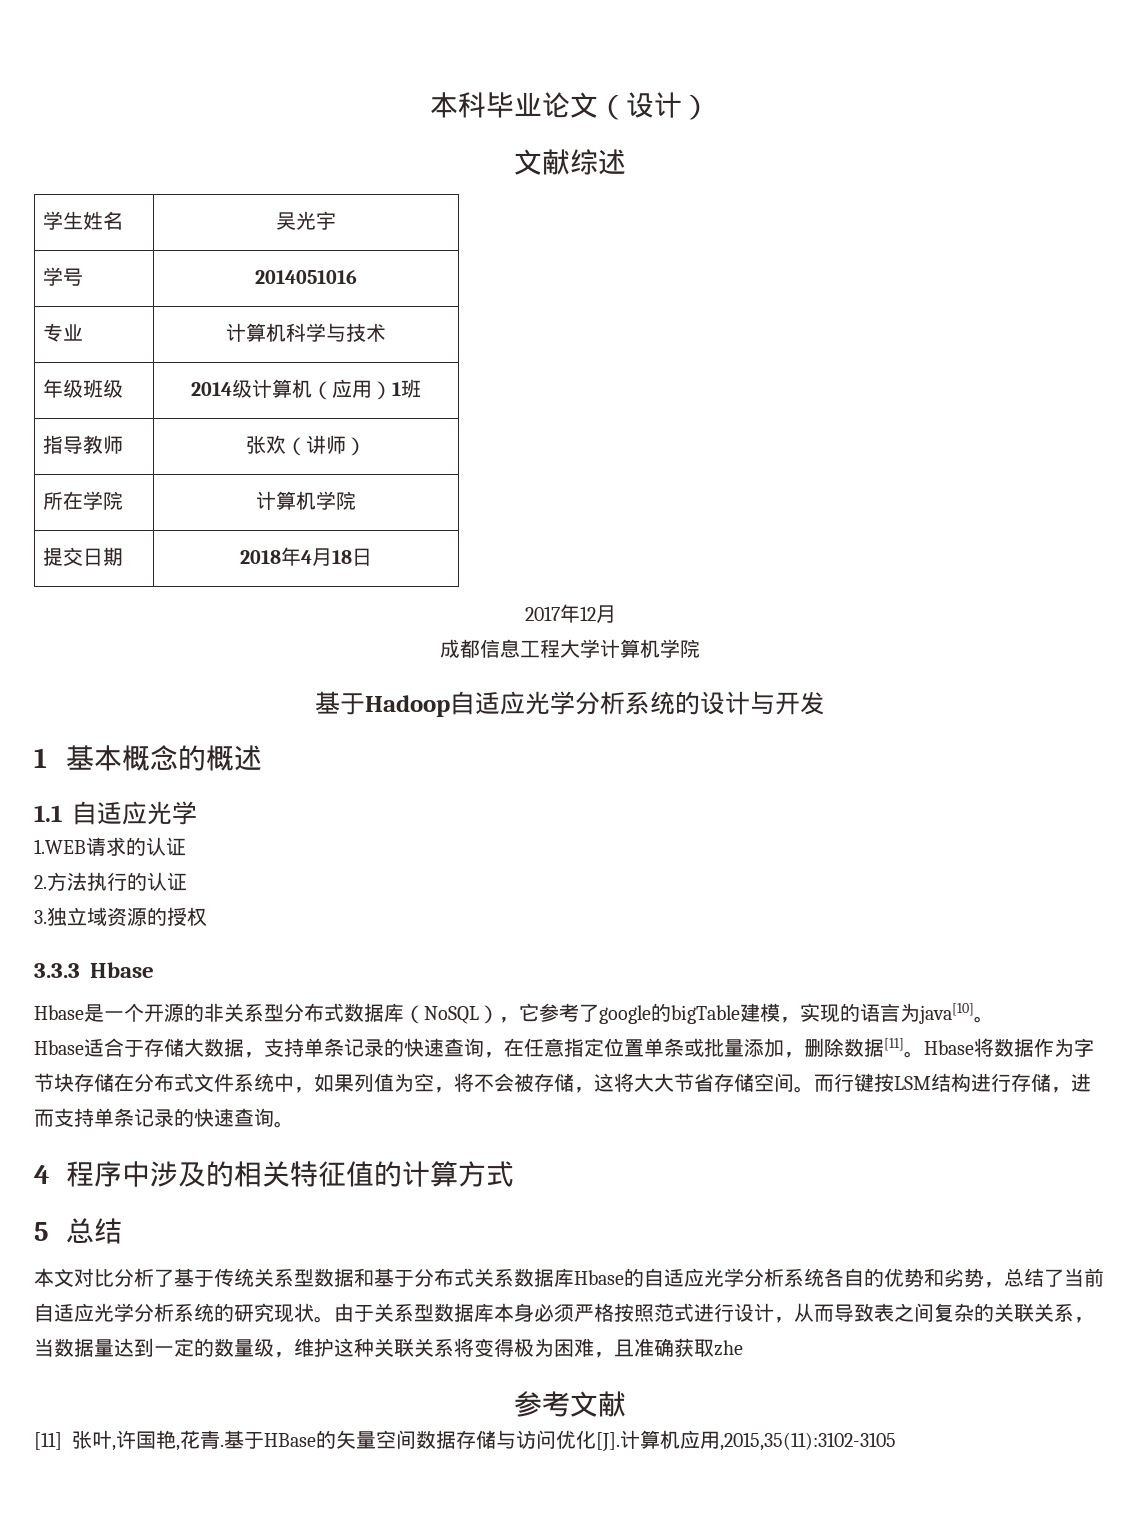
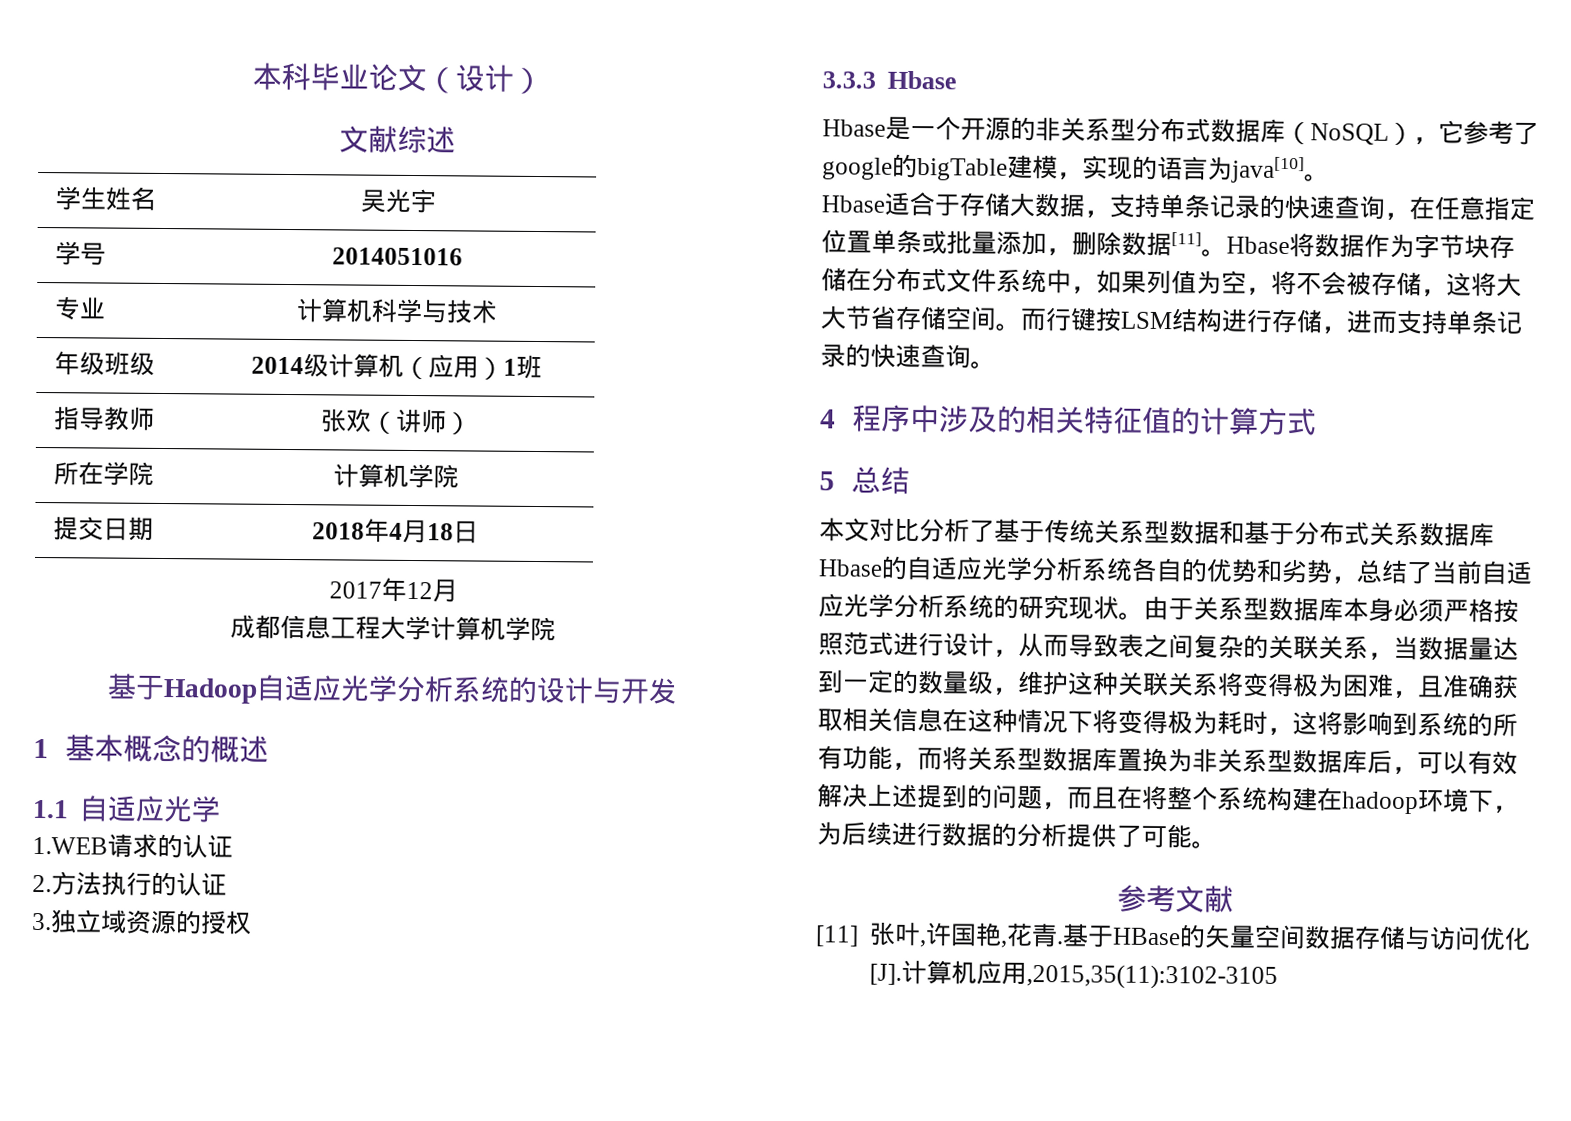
[714,1340,743,1356] zhe -> [842,707,1518,737] [817,745,1518,776] [817,783,1519,815] [816,821,1217,849] 相关信息在这种情况下将变得极为耗时，这将影响到系统的所有功能，而将关系型数据库置换为非关系型数据库后，可以有效解决上述提到的问题，而且在将整个系统构建在hadoop环境下，为后续进行数据的分析提供了可能。

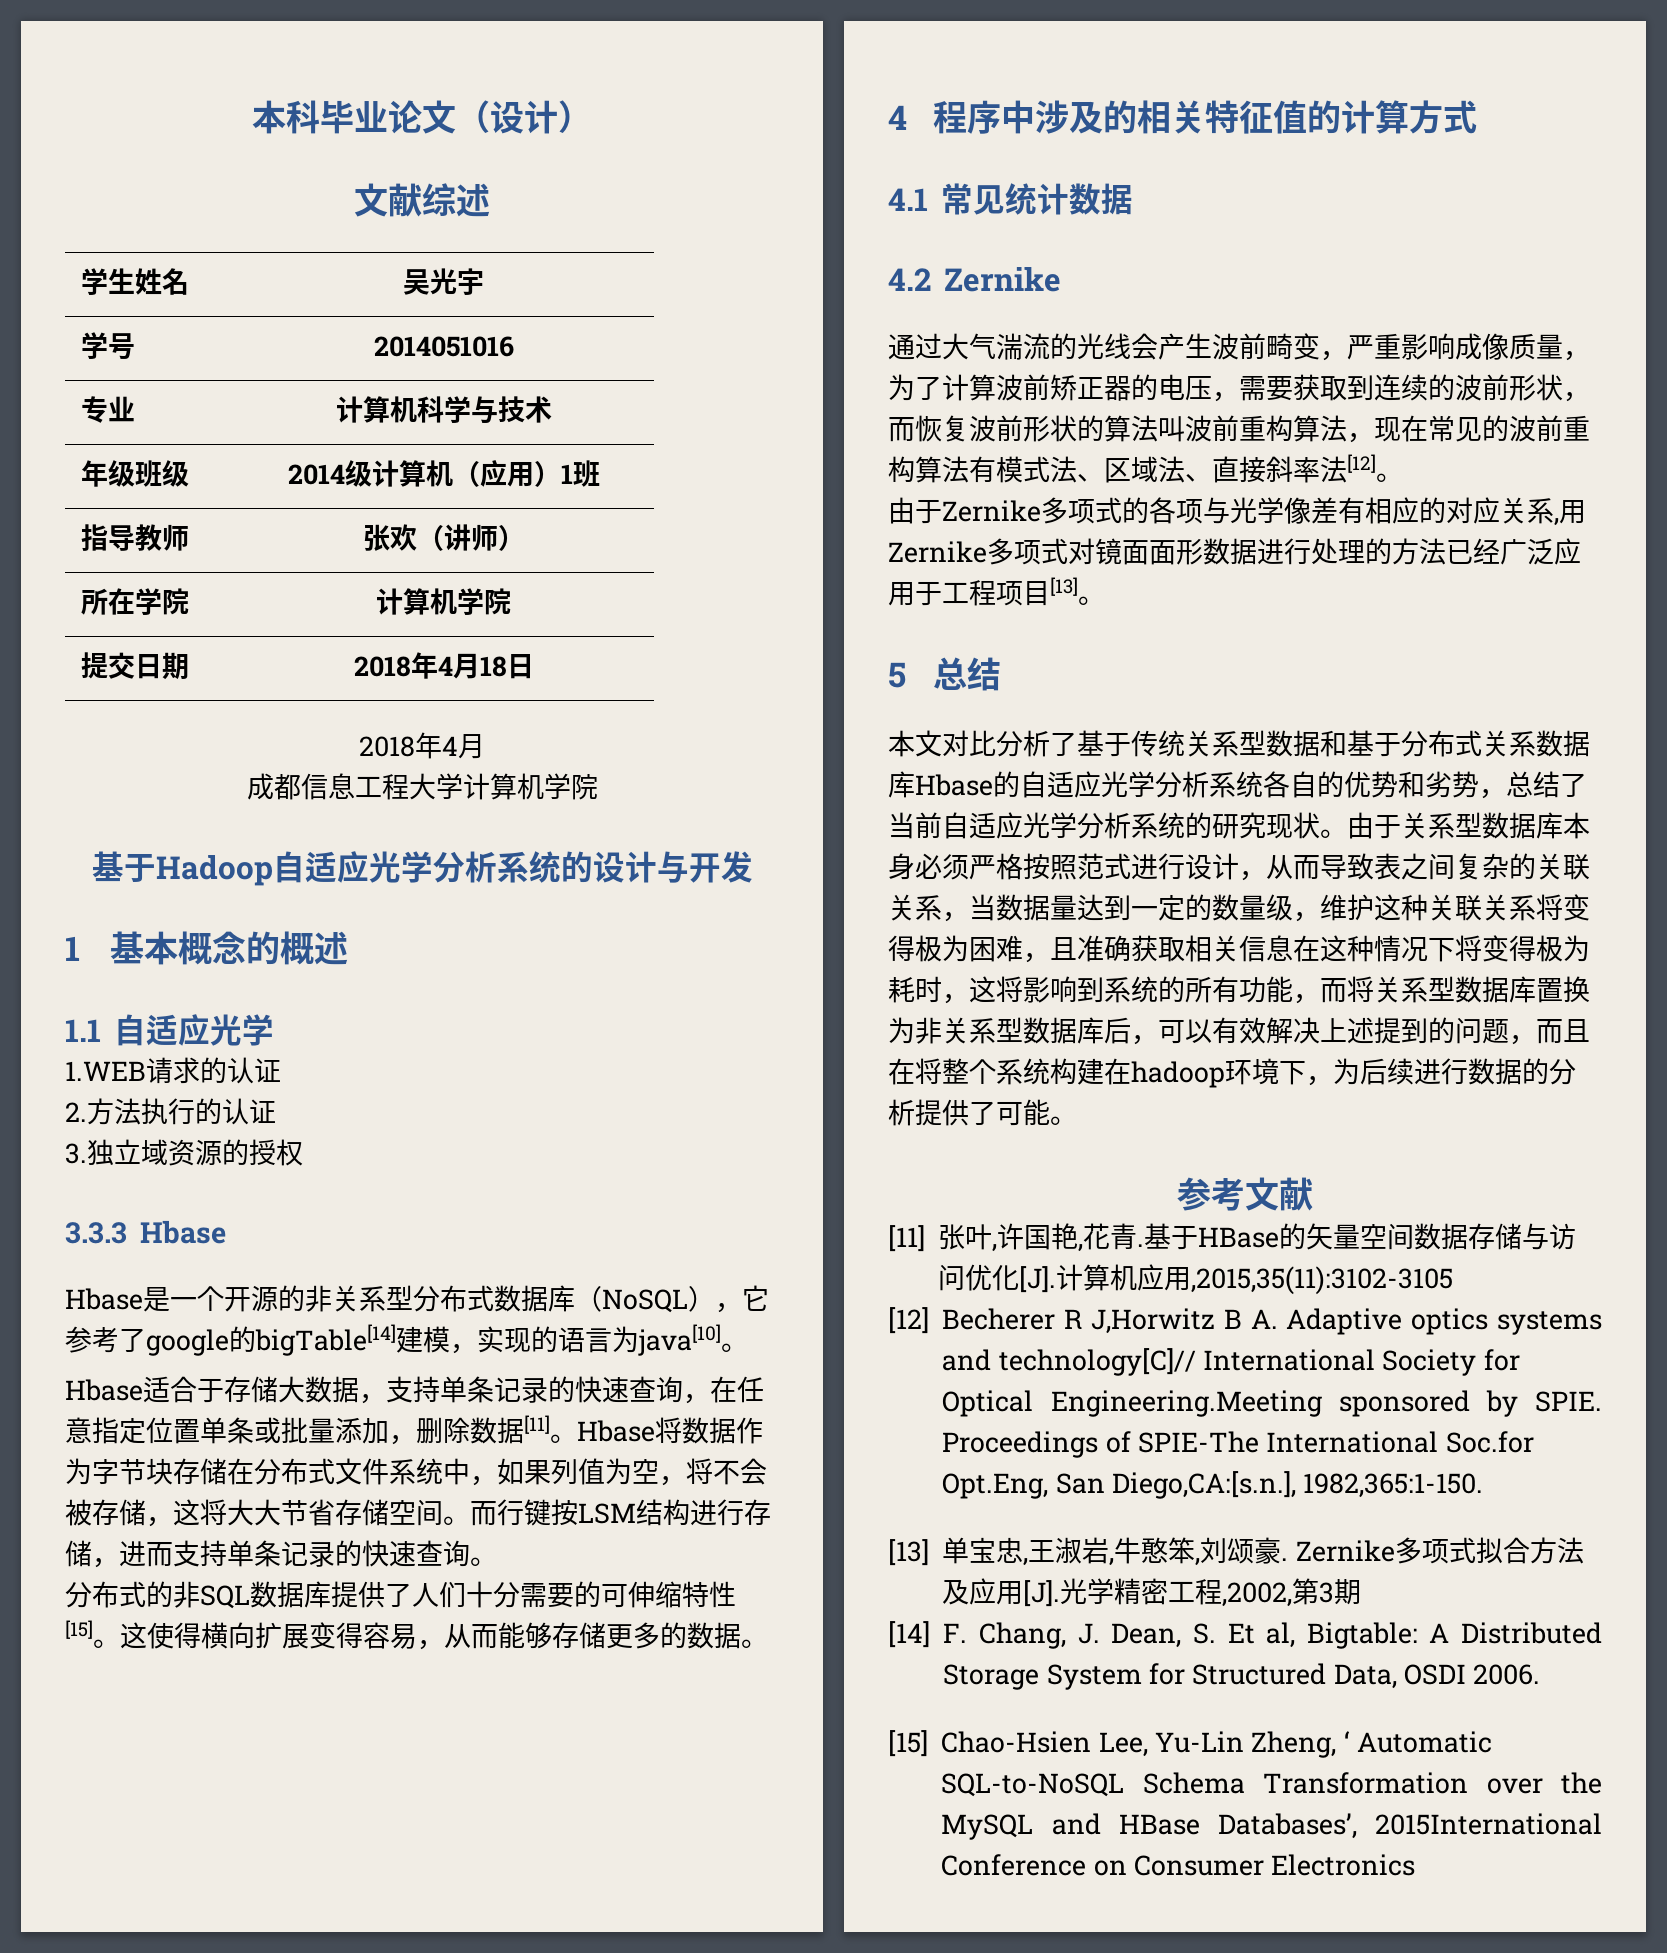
[328,577,433,602] 2017年12 -> [359,732,458,759] 2018年4
[917,158,1008,181] bigTable -> [255,1324,396,1356] bigTable[14]
(996, 365) none -> [65,1581,736,1609] [65,1620,93,1639] [93,1622,768,1650] // 分布式的非SQL数据库提供了人们十分需要的可伸缩特性[15]。这使得横向扩展变得容易，从而能够存储更多的数据。
(1317, 422) none -> [888,183,1134,215] [888,267,1062,292] [888,333,1590,361] [888,374,1590,402] [888,415,1590,443] [888,454,1376,483] [1376,473,1403,482] [888,497,1586,526] [888,538,1581,565] [888,577,1078,606] [1078,596,1105,605] // 4.1常见统计数据 // 4.2 Zernike // 通过大气湍流的光线会产生波前畸变，严重影响成像质量，为了计算波前矫正器的电压，需要获取到连续的波前形状，而恢复波前形状的算法叫波前重构算法，现在常见的波前重构算法有模式法、区域法、直接斜率法[12]。 // 由于Zernike多项式的各项与光学像差有相应的对应关系,用Zernike多项式对镜面面形数据进行处理的方法已经广泛应用于工程项目[13]。
(1279, 976) none -> [888,1307,1602,1335] [942,1348,1520,1376] [942,1390,1602,1417] [942,1431,1534,1458] [942,1471,1484,1499] [888,1537,1584,1566] [942,1578,1362,1607] [888,1621,1602,1649] [943,1663,1541,1690] [888,1730,1492,1758] [941,1772,1602,1797] [941,1813,1602,1840] [941,1854,1416,1876] // [12] Becherer R J,Horwitz B A. Adaptive optics systems and technology[C]// International Society for Optical Engineering.Meeting sponsored by SPIE. Proceedings of SPIE-The International Soc.for Opt.Eng, San Diego,CA:[s.n.], 1982,365:1-150. // [13]单宝忠,王淑岩,牛憨笨,刘颂豪. Zernike多项式拟合方法及应用[J].光学精密工程,2002,第3期 // [14] F. Chang, J. Dean, S. Et al, Bigtable: A Distributed Storage System for Structured Data, OSDI 2006. // [15] Chao-Hsien Lee, Yu-Lin Zheng, ‘ Automatic SQL-to-NoSQL Schema Transformation over the MySQL and HBase Databases’, 2015International Conference on Consumer Electronics

